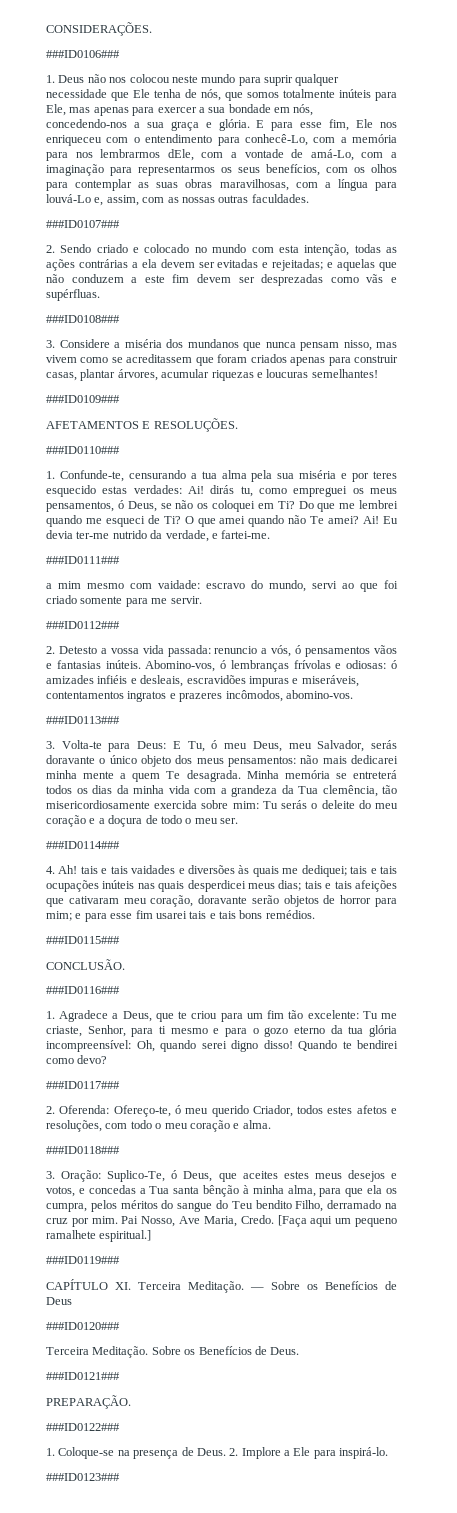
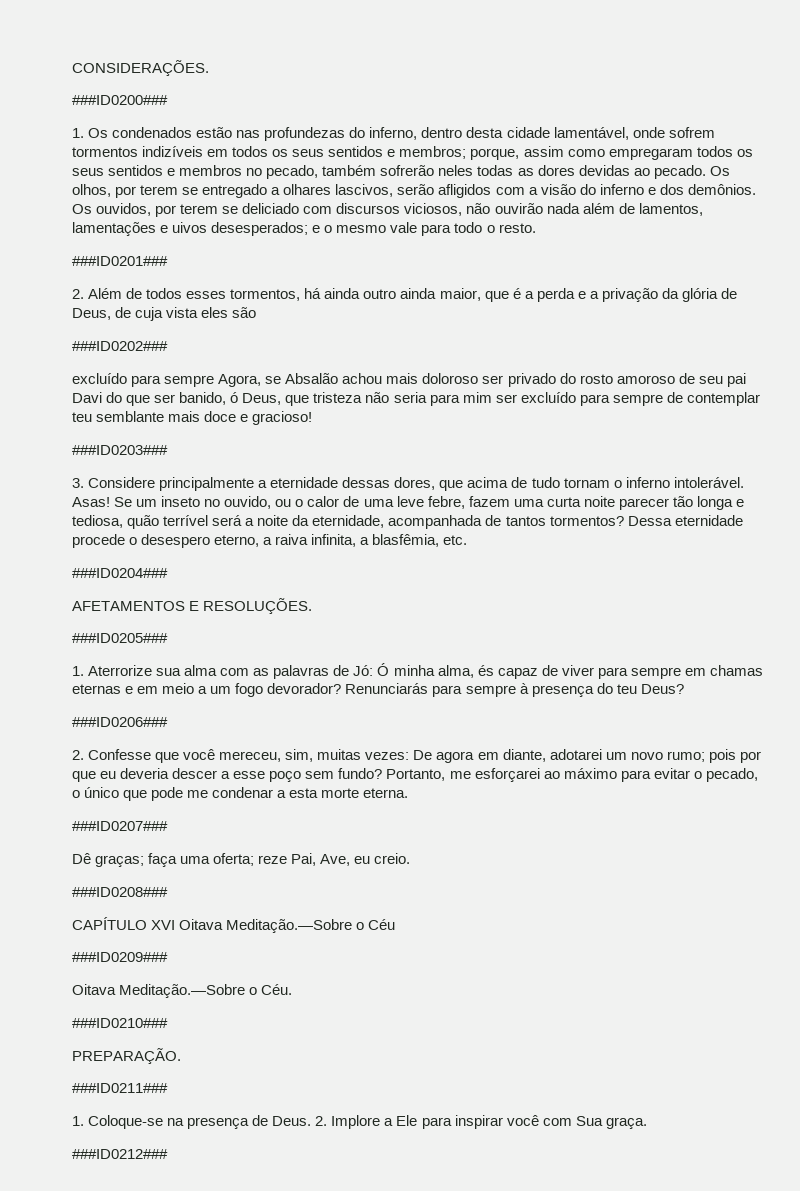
[46,50,120,58] [46,74,340,86] [46,89,397,101] [46,104,314,116] [46,119,398,131] [46,134,397,146] [46,149,398,161] [46,164,397,176] [46,179,397,191] [46,194,309,206] [46,220,120,228] [46,244,398,256] [46,259,398,271] [46,274,397,286] [46,289,100,301] [46,315,120,323] [46,339,397,351] [46,354,399,366] [46,369,378,381] [46,395,120,403] ###ID0106### // 1. Deus não nos colocou neste mundo para suprir qualquer necessidade que Ele tenha de nós, que somos totalmente inúteis para Ele, mas apenas para exercer a sua bondade em nós, concedendo-nos a sua graça e glória. E para esse fim, Ele nos enriqueceu com o entendimento para conhecê-Lo, com a memória para nos lembrarmos dEle, com a vontade de amá-Lo, com a imaginação para representarmos os seus benefícios, com os olhos para contemplar as suas obras maravilhosas, com a língua para louvá-Lo e, assim, com as nossas outras faculdades. // ###ID0107### // 2. Sendo criado e colocado no mundo com esta intenção, todas as ações contrárias a ela devem ser evitadas e rejeitadas; e aquelas que não conduzem a este fim devem ser desprezadas como vãs e supérfluas. // ###ID0108### // 3. Considere a miséria dos mundanos que nunca pensam nisso, mas vivem como se acreditassem que foram criados apenas para construir casas, plantar árvores, acumular riquezas e loucuras semelhantes! // ###ID0109### -> [72,95,168,105] [72,127,715,141] [72,146,753,160] [72,165,730,179] [72,184,756,198] [72,203,703,217] [72,222,536,236] [72,256,168,266] [72,288,737,302] [72,307,257,321] [72,341,168,351] [72,373,746,387] [72,392,760,406] [72,411,313,425] [72,445,168,455] [72,477,744,491] [72,496,744,510] [72,515,743,529] [72,534,468,548] [72,568,168,578] ###ID0200### // 1. Os condenados estão nas profundezas do inferno, dentro desta cidade lamentável, onde sofrem tormentos indizíveis em todos os seus sentidos e membros; porque, assim como empregaram todos os seus sentidos e membros no pecado, também sofrerão neles todas as dores devidas ao pecado. Os olhos, por terem se entregado a olhares lascivos, serão afligidos com a visão do inferno e dos demônios. Os ouvidos, por terem se deliciado com discursos viciosos, não ouvirão nada além de lamentos, lamentações e uivos desesperados; e o mesmo vale para todo o resto. // ###ID0201### // 2. Além de todos esses tormentos, há ainda outro ainda maior, que é a perda e a privação da glória de Deus, de cuja vista eles são // ###ID0202### // excluído para sempre Agora, se Absalão achou mais doloroso ser privado do rosto amoroso de seu pai Davi do que ser banido, ó Deus, que tristeza não seria para mim ser excluído para sempre de contemplar teu semblante mais doce e gracioso! // ###ID0203### // 3. Considere principalmente a eternidade dessas dores, que acima de tudo tornam o inferno intolerável. Asas! Se um inseto no ouvido, ou o calor de uma leve febre, fazem uma curta noite parecer tão longa e tediosa, quão terrível será a noite da eternidade, acompanhada de tantos tormentos? Dessa eternidade procede o desespero eterno, a raiva infinita, a blasfêmia, etc. // ###ID0204###
[46,446,120,454] [46,470,398,482] [46,485,397,497] [46,500,398,512] [46,515,398,527] [46,530,271,542] [46,556,120,564] [46,580,398,592] [46,595,202,607] [46,621,120,629] [46,645,397,657] [46,660,397,672] [46,675,359,687] [46,690,353,702] [46,716,120,724] [46,740,397,752] [46,755,398,767] [46,770,397,782] [46,785,397,797] [46,800,399,809] [46,815,238,827] [46,841,120,849] [46,865,397,877] [46,880,397,892] [46,895,397,907] [46,910,315,922] [46,936,120,944] [46,959,125,970] [46,986,120,994] [46,1010,397,1022] [46,1025,398,1037] [46,1040,398,1052] [46,1055,108,1064] [46,1081,120,1089] [46,1105,398,1117] [46,1120,271,1132] [46,1146,120,1154] [46,1170,398,1182] [46,1185,398,1197] [46,1200,398,1212] [46,1215,397,1227] [46,1230,152,1242] [46,1256,120,1264] [46,1279,397,1293] [46,1297,72,1305] [46,1322,120,1330] [46,1346,300,1358] [46,1372,120,1380] ###ID0110### // 1. Confunde-te, censurando a tua alma pela sua miséria e por teres esquecido estas verdades: Ai! dirás tu, como empreguei os meus pensamentos, ó Deus, se não os coloquei em Ti? Do que me lembrei quando me esqueci de Ti? O que amei quando não Te amei? Ai! Eu devia ter-me nutrido da verdade, e fartei-me. // ###ID0111### // a mim mesmo com vaidade: escravo do mundo, servi ao que foi criado somente para me servir. // ###ID0112### // 2. Detesto a vossa vida passada: renuncio a vós, ó pensamentos vãos e fantasias inúteis. Abomino-vos, ó lembranças frívolas e odiosas: ó amizades infiéis e desleais, escravidões impuras e miseráveis, contentamentos ingratos e prazeres incômodos, abomino-vos. // ###ID0113### // 3. Volta-te para Deus: E Tu, ó meu Deus, meu Salvador, serás doravante o único objeto dos meus pensamentos: não mais dedicarei minha mente a quem Te desagrada. Minha memória se entreterá todos os dias da minha vida com a grandeza da Tua clemência, tão misericordiosamente exercida sobre mim: Tu serás o deleite do meu coração e a doçura de todo o meu ser. // ###ID0114### // 4. Ah! tais e tais vaidades e diversões às quais me dediquei; tais e tais ocupações inúteis nas quais desperdicei meus dias; tais e tais afeições que cativaram meu coração, doravante serão objetos de horror para mim; e para esse fim usarei tais e tais bons remédios. // ###ID0115### // CONCLUSÃO. // ###ID0116### // 1. Agradece a Deus, que te criou para um fim tão excelente: Tu me criaste, Senhor, para ti mesmo e para o gozo eterno da tua glória incompreensível: Oh, quando serei digno disso! Quando te bendirei como devo? // ###ID0117### // 2. Oferenda: Ofereço-te, ó meu querido Criador, todos estes afetos e resoluções, com todo o meu coração e alma. // ###ID0118### // 3. Oração: Suplico-Te, ó Deus, que aceites estes meus desejos e votos, e concedas a Tua santa bênção à minha alma, para que ela os cumpra, pelos méritos do sangue do Teu bendito Filho, derramado na cruz por mim. Pai Nosso, Ave Maria, Credo. [Faça aqui um pequeno ramalhete espiritual.] // ###ID0119### // CAPÍTULO XI. Terceira Meditação. — Sobre os Benefícios de Deus // ###ID0120### // Terceira Meditação. Sobre os Benefícios de Deus. // ###ID0121### -> [72,633,168,643] [72,663,763,679] [72,683,684,697] [72,717,168,727] [72,749,761,763] [72,768,758,782] [72,787,409,801] [72,821,168,831] [72,853,411,867] [72,887,168,897] [72,917,396,933] [72,952,168,962] [72,984,293,998] [72,1018,168,1028] ###ID0205### // 1. Aterrorize sua alma com as palavras de Jó: Ó minha alma, és capaz de viver para sempre em chamas eternas e em meio a um fogo devorador? Renunciarás para sempre à presença do teu Deus? // ###ID0206### // 2. Confesse que você mereceu, sim, muitas vezes: De agora em diante, adotarei um novo rumo; pois por que eu deveria descer a esse poço sem fundo? Portanto, me esforçarei ao máximo para evitar o pecado, o único que pode me condenar a esta morte eterna. // ###ID0207### // Dê graças; faça uma oferta; reze Pai, Ave, eu creio. // ###ID0208### // CAPÍTULO XVI Oitava Meditação.—Sobre o Céu // ###ID0209### // Oitava Meditação.—Sobre o Céu. // ###ID0210###
[46,1423,120,1431] ###ID0122### -> [72,1083,168,1093] ###ID0211###
[339,1447,389,1459] [46,1473,120,1481] inspirá-lo. // ###ID0123### -> [454,1115,647,1129] [72,1149,168,1159] inspirar você com Sua graça. // ###ID0212###

